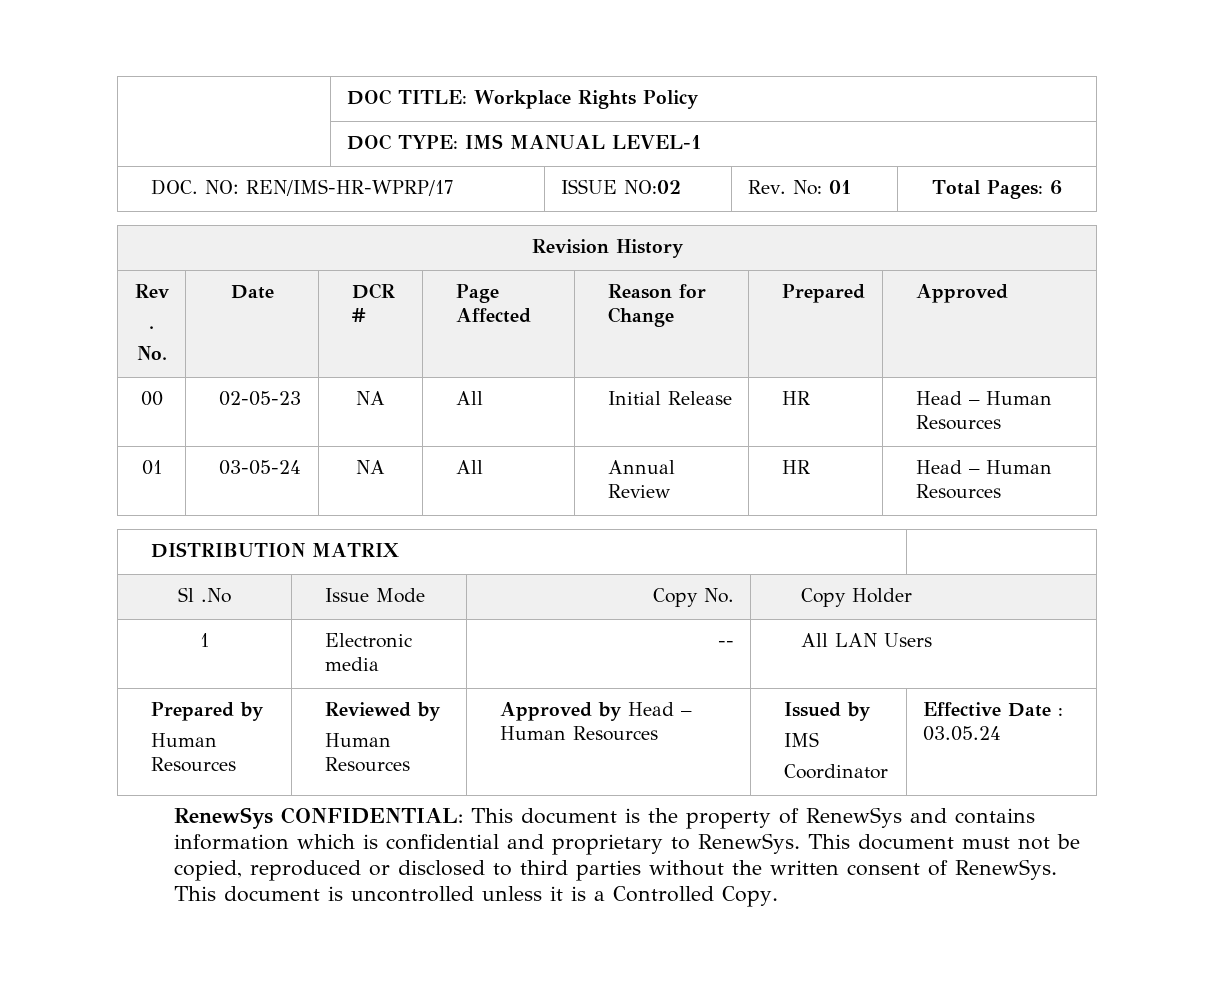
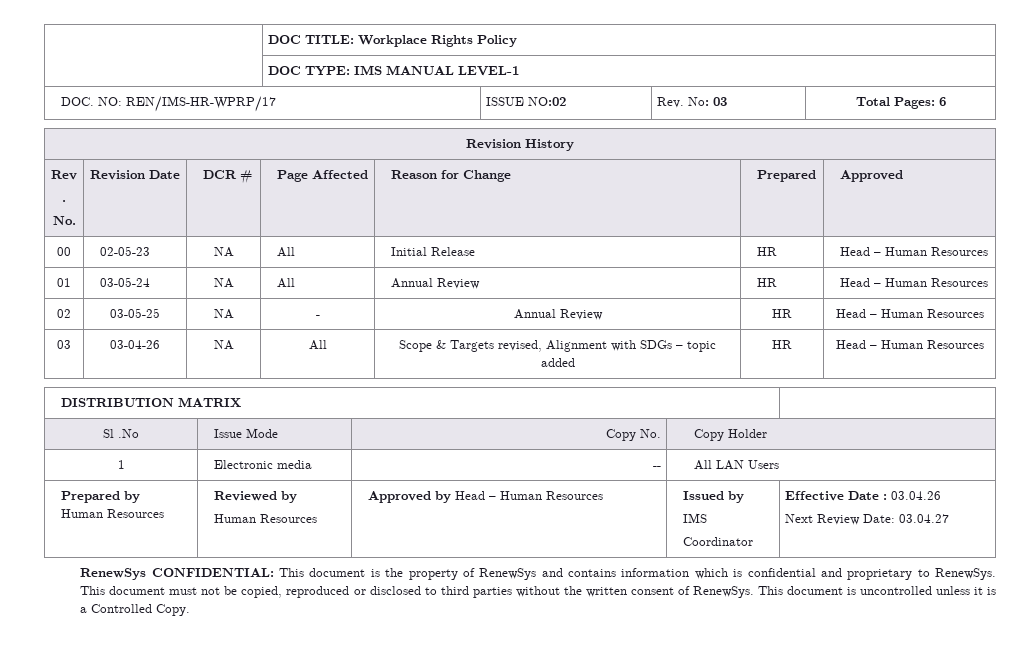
[828,180,851,194] 01 -> [713,97,728,106] 03
(167, 353) none -> [90,170,145,180] Revision
(1001, 491) none -> [57,309,71,318] [110,308,160,318] [213,309,234,319] [315,315,320,318] [513,309,603,320] [772,309,792,318] [835,309,984,318] [57,340,71,349] [110,340,160,349] [213,340,234,350] [308,340,327,350] [399,340,716,352] [540,358,575,367] [772,340,792,349] [835,340,984,349] // 02 | 03-05-25 | NA | - | Annual Review | HR | Head – Human Resources // 03 | 03-04-26 | NA | All | Scope & Targets revised, Alignment with SDGs – topic added | HR | Head – Human Resources
[922,726,1001,741] 03.05.24 -> [891,491,942,500] [785,514,950,525] 03.04.26 // Next Review Date: 03.04.27

